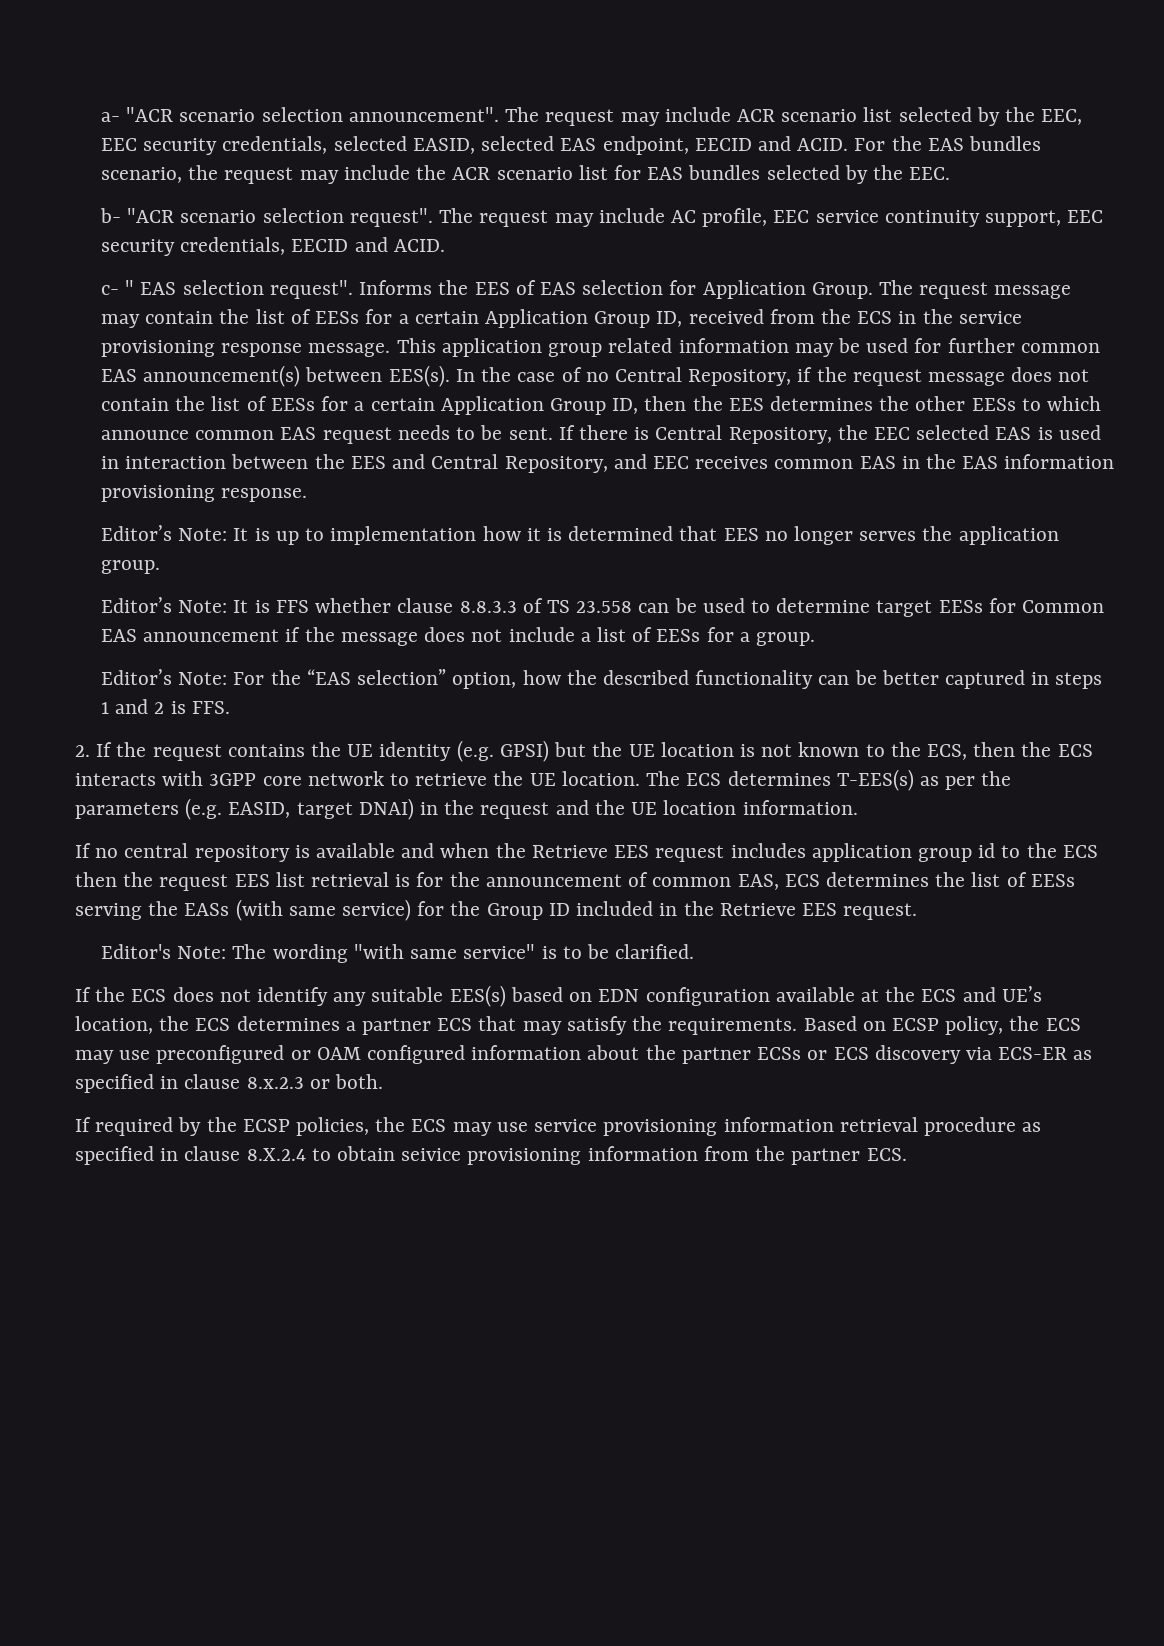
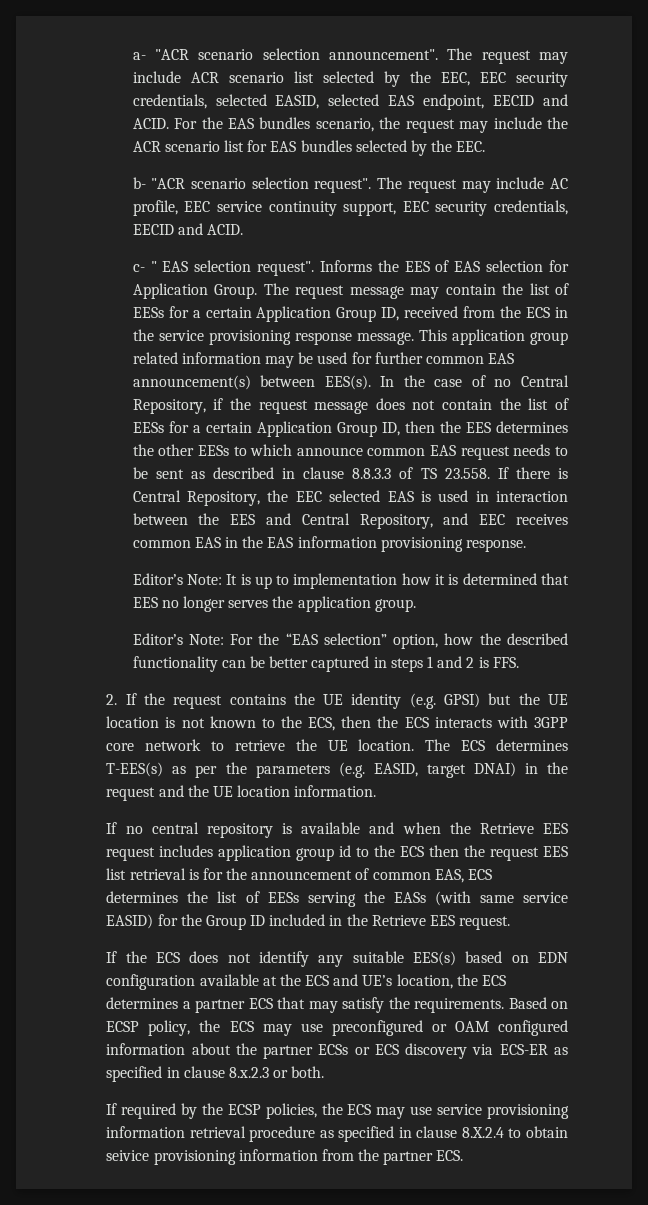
[508,427,553,440] sent. -> [155,467,490,479] sent as described in clause 8.8.3.3 of TS 23.558.
[101,597,1105,617] [101,627,815,646] // Editor’s Note: It is FFS whether clause 8.8.3.3 of TS 23.558 can be used to determine target EESs for Common EAS announcement if the message does not include a list of EESs for a group. -> (416, 605) none
[342,899,412,921] service) -> [523,892,568,903] [106,914,154,929] service EASID)
[101,944,695,963] // Editor's Note: The wording "with same service" is to be clarified. -> (511, 923) none

